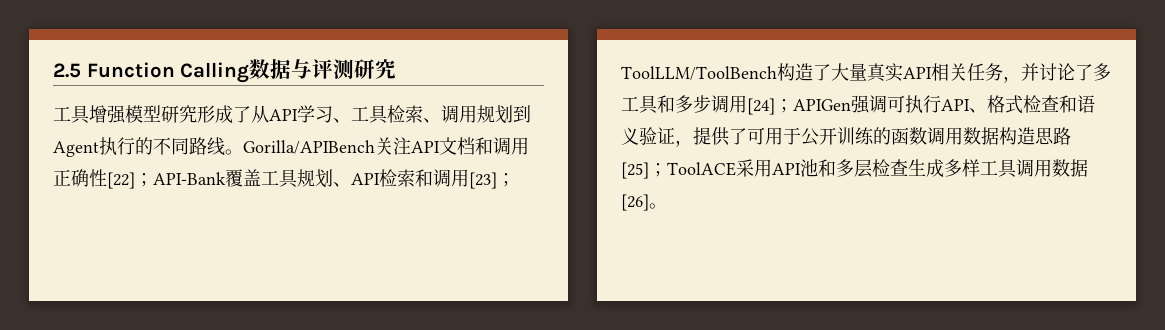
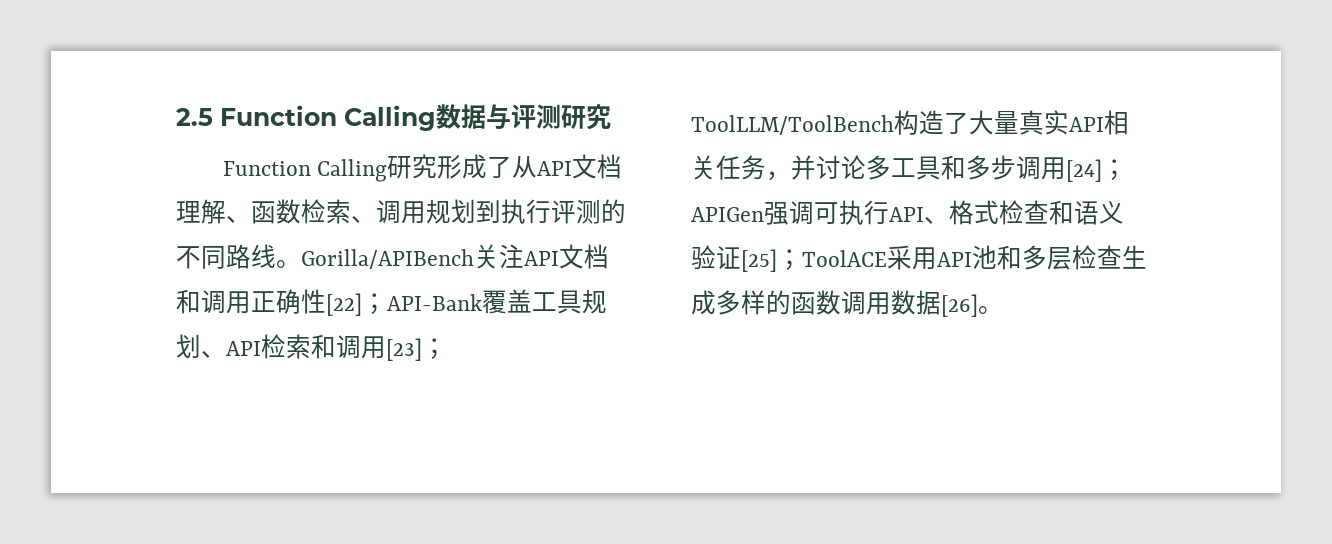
[53,105,161,124] 工具增强模型 -> [222,159,388,182] Function Calling
[297,105,388,124] 学习、工具 -> [572,154,623,179] [176,199,301,224] 文档理解、函数
[53,137,135,157] Agent执行 -> [501,199,601,224] 执行评测
[1075,64,1093,81] 了 -> (866, 167) none
[675,127,1071,147] ，提供了可用于公开训练的函数调用数据构造思路 -> (741, 257) none
[980,159,1017,178] 工具 -> [766,290,841,315] 的函数

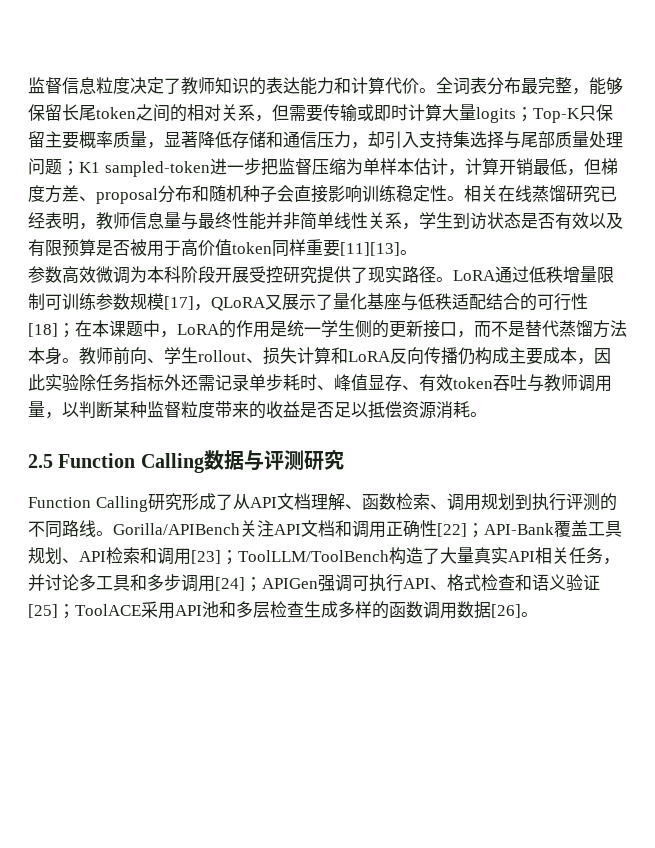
(176, 117) none -> [28,77,623,95] [28,104,613,123] [28,131,623,149] [28,158,618,177] [28,185,617,204] [28,212,623,230] [28,239,417,257] [28,266,614,284] [28,293,588,311] [28,320,627,338] [28,347,611,365] [28,374,612,392] [28,401,487,419] 监督信息粒度决定了教师知识的表达能力和计算代价。全词表分布最完整，能够保留长尾token之间的相对关系，但需要传输或即时计算大量logits；Top-K只保留主要概率质量，显著降低存储和通信压力，却引入支持集选择与尾部质量处理问题；K1 sampled-token进一步把监督压缩为单样本估计，计算开销最低，但梯度方差、proposal分布和随机种子会直接影响训练稳定性。相关在线蒸馏研究已经表明，教师信息量与最终性能并非简单线性关系，学生到访状态是否有效以及有限预算是否被用于高价值token同样重要[11][13]。 // 参数高效微调为本科阶段开展受控研究提供了现实路径。LoRA通过低秩增量限制可训练参数规模[17]，QLoRA又展示了量化基座与低秩适配结合的可行性[18]；在本课题中，LoRA的作用是统一学生侧的更新接口，而不是替代蒸馏方法本身。教师前向、学生rollout、损失计算和LoRA反向传播仍构成主要成本，因此实验除任务指标外还需记录单步耗时、峰值显存、有效token吞吐与教师调用量，以判断某种监督粒度带来的收益是否足以抵偿资源消耗。 //

